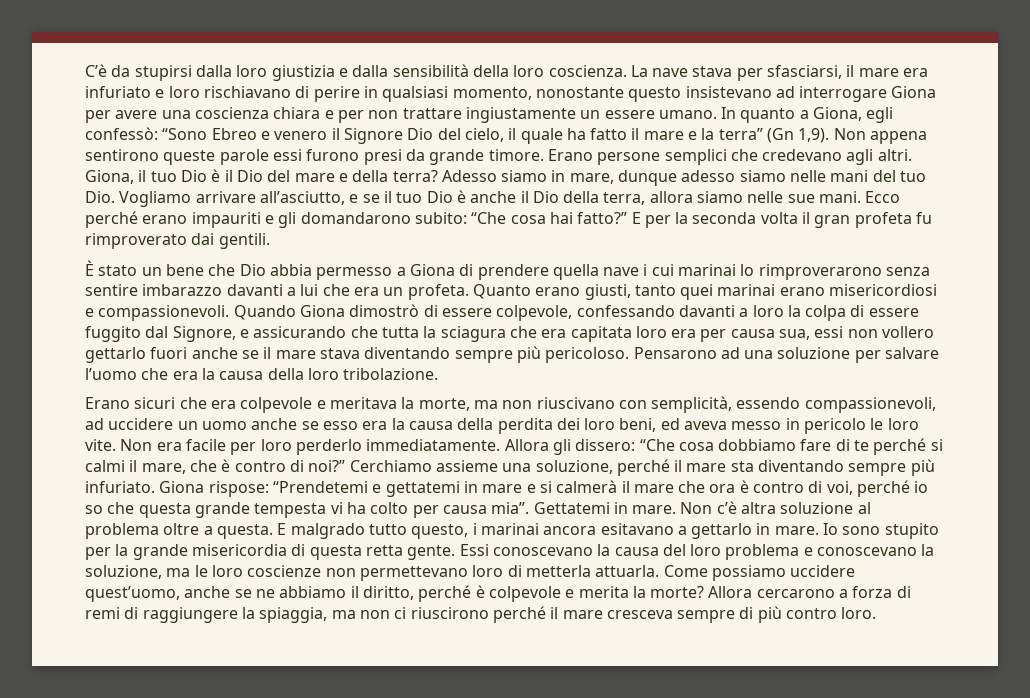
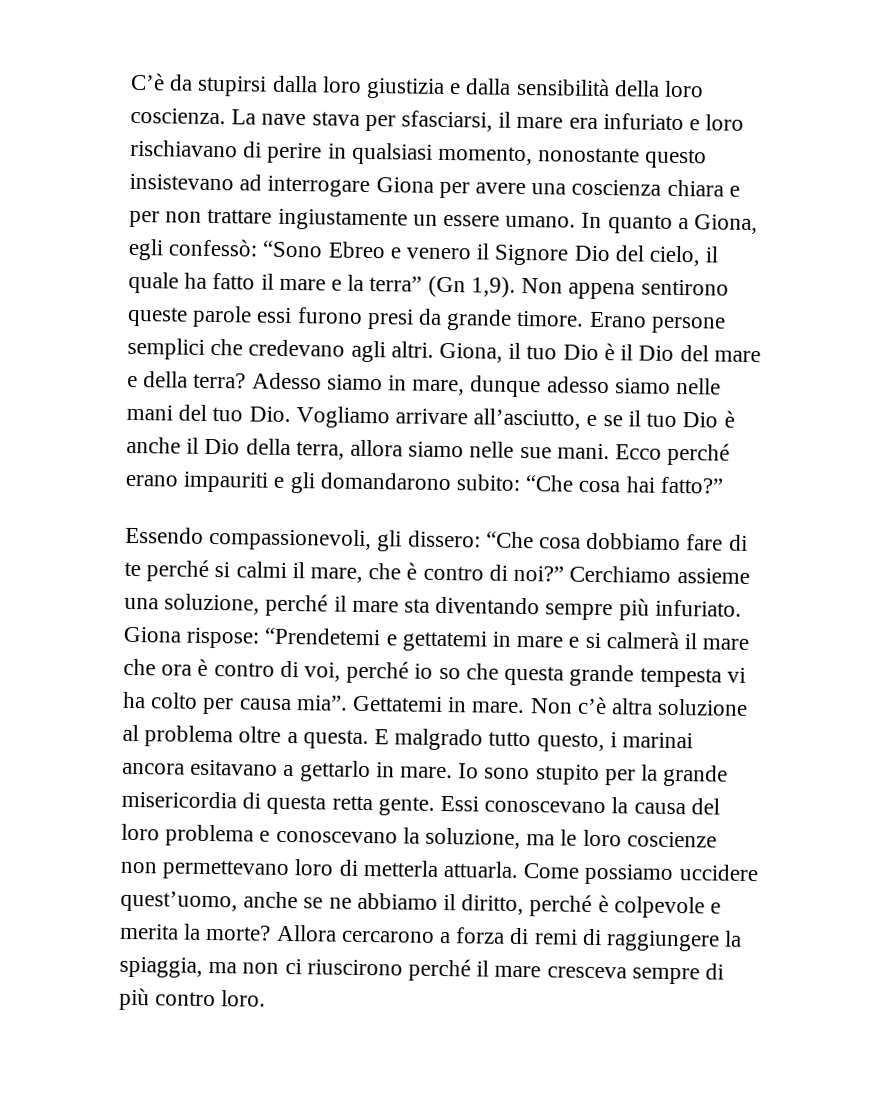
[631,212,933,228] [85,233,270,249] [85,260,931,280] [85,284,938,300] [85,304,919,321] [85,326,935,342] [85,346,940,363] [85,368,439,380] [85,396,936,413] [85,418,919,434] [85,439,549,455] E per la seconda volta il gran profeta fu rimproverato dai gentili. // È stato un bene che Dio abbia permesso a Giona di prendere quella nave i cui marinai lo rimproverarono senza sentire imbarazzo davanti a lui che era un profeta. Quanto erano giusti, tanto quei marinai erano misericordiosi e compassionevoli. Quando Giona dimostrò di essere colpevole, confessando davanti a loro la colpa di essere fuggito dal Signore, e assicurando che tutta la sciagura che era capitata loro era per causa sua, essi non vollero gettarlo fuori anche se il mare stava diventando sempre più pericoloso. Pensarono ad una soluzione per salvare l’uomo che era la causa della loro tribolazione. // Erano sicuri che era colpevole e meritava la morte, ma non riuscivano con semplicità, essendo compassionevoli, ad uccidere un uomo anche se esso era la causa della perdita dei loro beni, ed aveva messo in pericolo le loro vite. Non era facile per loro perderlo immediatamente. Allora -> [125,526,373,552] // Essendo compassionevoli,

